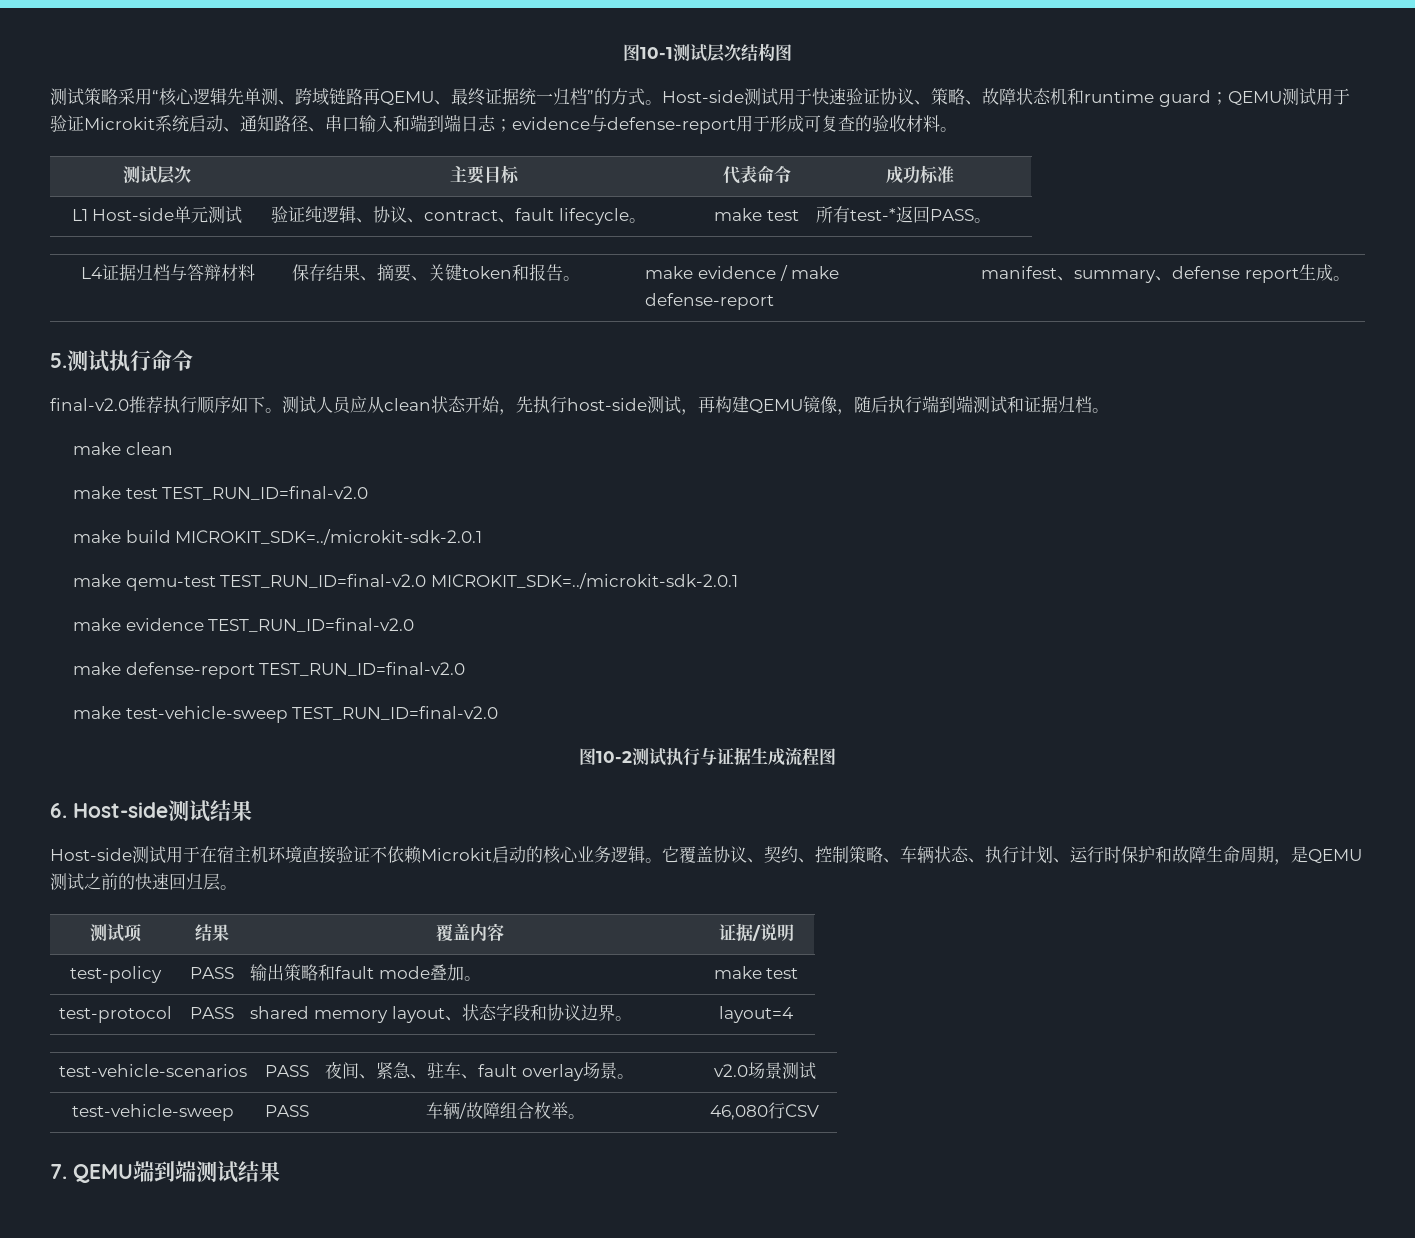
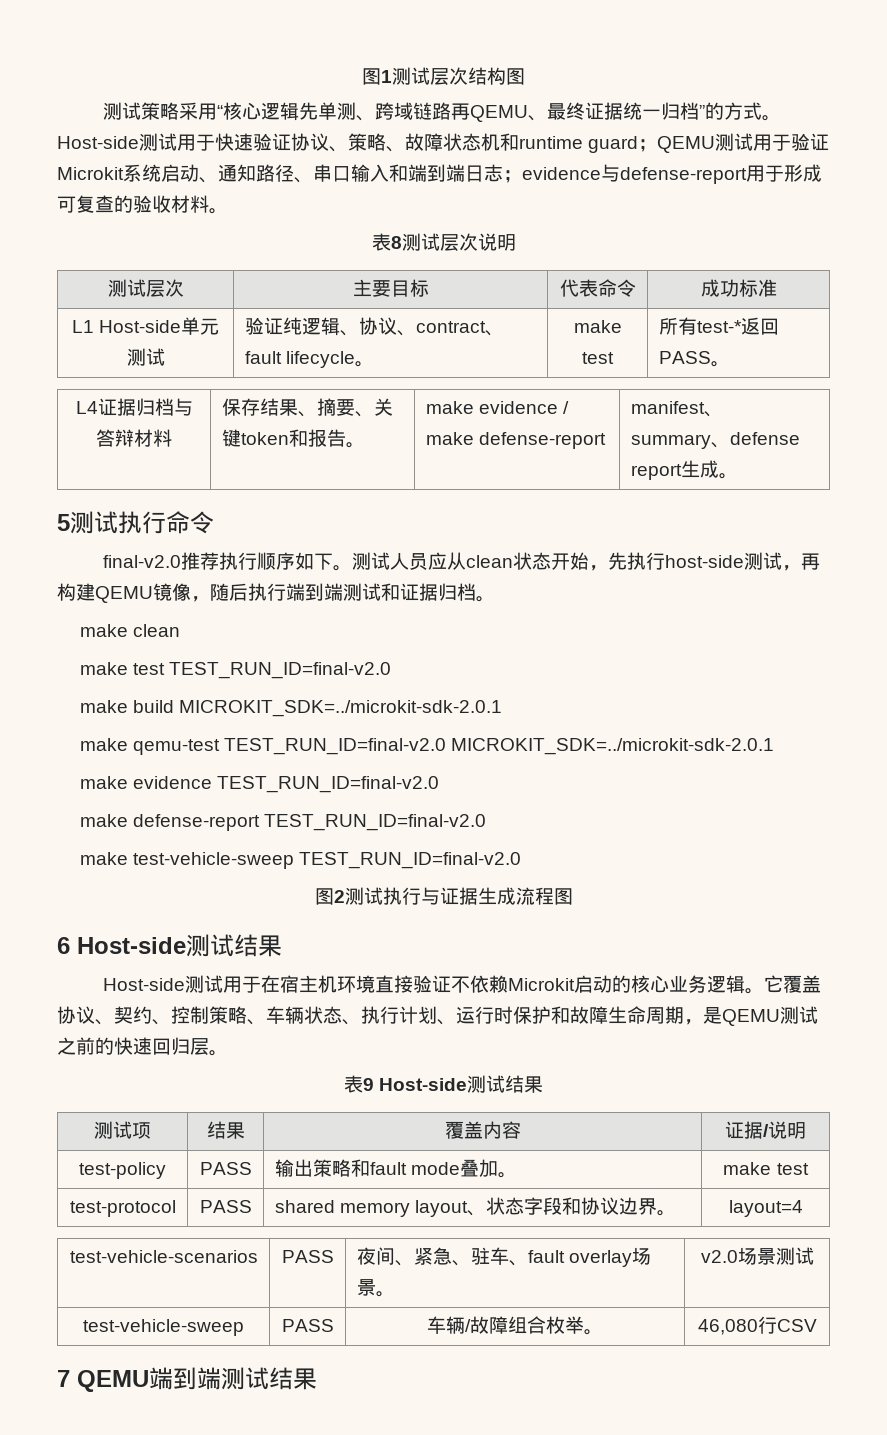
[623,44,673,61] 图10-1 -> [362,68,392,85] 图1
(957, 129) none -> [371,233,516,251] // 表8测试层次说明
[50,353,67,368] 5. -> [57,514,70,531] 5
[596,751,632,763] 10-2 -> [333,890,345,903] 2
[50,803,67,818] 6. -> [57,937,70,954] 6
(237, 887) none -> [343,1075,544,1093] // 表9 Host-side测试结果
[50,1164,67,1179] 7. -> [57,1370,70,1387] 7

